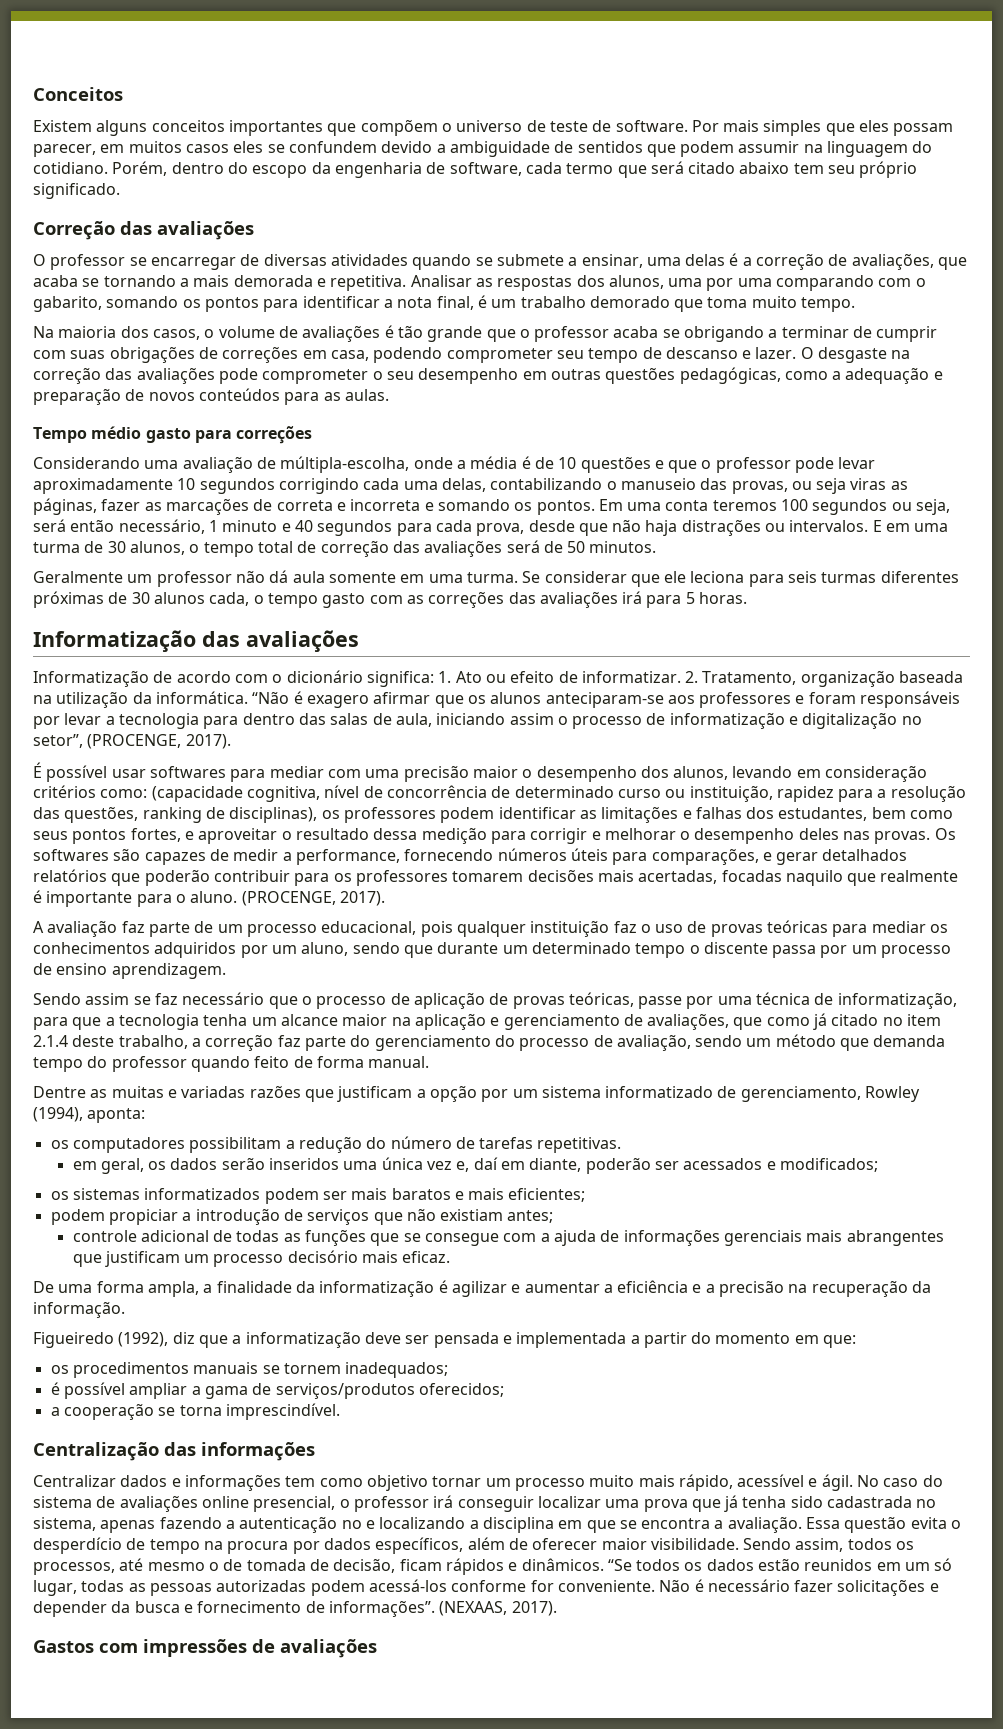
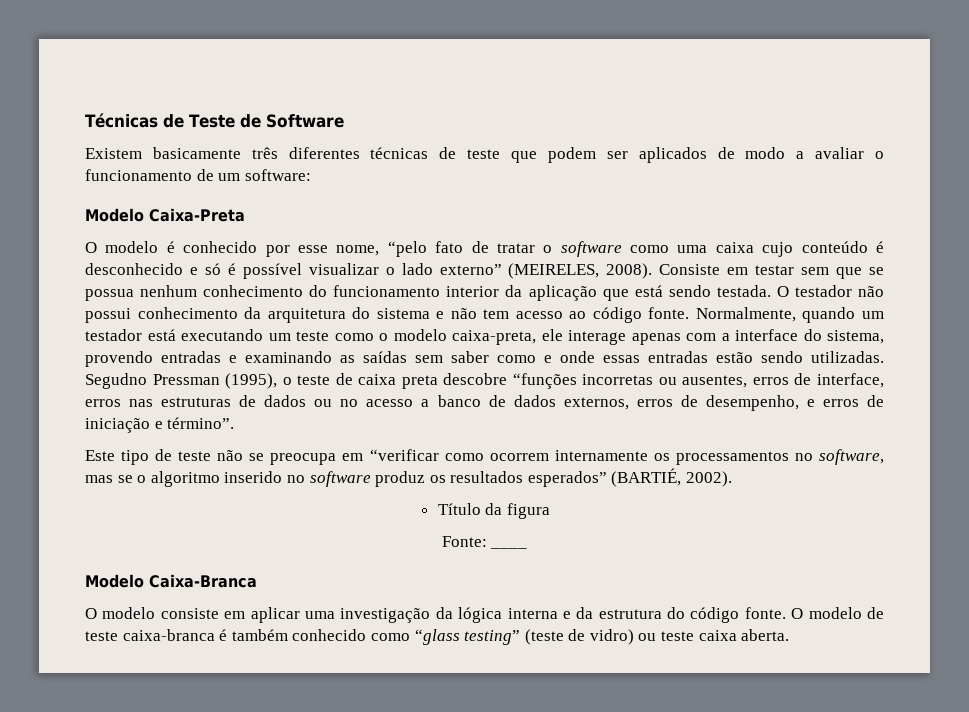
[33,87,123,101] [33,119,954,136] [33,141,933,157] [33,161,918,178] [33,183,120,199] [33,221,254,240] [33,253,968,270] [33,275,926,291] [33,295,856,312] [33,325,938,342] [33,346,911,363] [33,367,943,384] [33,388,389,405] [33,426,313,444] [33,456,876,473] [33,478,908,494] [33,498,951,515] [33,519,949,536] [33,540,657,557] [33,570,959,587] [33,591,748,608] [33,630,359,652] [33,670,964,687] [33,691,961,708] [33,712,922,729] [33,734,231,749] [33,762,928,782] [33,785,966,802] [33,806,954,823] [33,827,956,844] [33,848,908,865] [33,869,959,886] [33,890,385,907] [33,920,949,937] [33,942,952,958] [33,963,226,979] [33,992,957,1009] [33,1013,942,1030] [33,1034,946,1051] [33,1056,430,1072] [33,1085,921,1102] [33,1107,146,1123] [50,1136,622,1153] [72,1157,878,1174] [50,1188,586,1204] [50,1208,554,1225] [72,1229,944,1246] [72,1250,451,1267] [33,1280,932,1297] [33,1301,125,1318] [33,1331,857,1348] [50,1362,449,1378] [50,1382,504,1399] [50,1403,340,1420] [33,1442,315,1461] [33,1474,943,1491] [33,1495,937,1512] [33,1516,962,1533] [33,1537,915,1554] [33,1558,953,1575] [33,1579,939,1596] [33,1600,557,1617] [33,1639,377,1658] Conceitos // Existem alguns conceitos importantes que compõem o universo de teste de software. Por mais simples que eles possam parecer, em muitos casos eles se confundem devido a ambiguidade de sentidos que podem assumir na linguagem do cotidiano. Porém, dentro do escopo da engenharia de software, cada termo que será citado abaixo tem seu próprio significado. // Correção das avaliações // O professor se encarregar de diversas atividades quando se submete a ensinar, uma delas é a correção de avaliações, que acaba se tornando a mais demorada e repetitiva. Analisar as respostas dos alunos, uma por uma comparando com o gabarito, somando os pontos para identificar a nota final, é um trabalho demorado que toma muito tempo. // Na maioria dos casos, o volume de avaliações é tão grande que o professor acaba se obrigando a terminar de cumprir com suas obrigações de correções em casa, podendo comprometer seu tempo de descanso e lazer. O desgaste na correção das avaliações pode comprometer o seu desempenho em outras questões pedagógicas, como a adequação e preparação de novos conteúdos para as aulas. // Tempo médio gasto para correções // Considerando uma avaliação de múltipla-escolha, onde a média é de 10 questões e que o professor pode levar aproximadamente 10 segundos corrigindo cada uma delas, contabilizando o manuseio das provas, ou seja viras as páginas, fazer as marcações de correta e incorreta e somando os pontos. Em uma conta teremos 100 segundos ou seja, será então necessário, 1 minuto e 40 segundos para cada prova, desde que não haja distrações ou intervalos. E em uma turma de 30 alunos, o tempo total de correção das avaliações será de 50 minutos. // Geralmente um professor não dá aula somente em uma turma. Se considerar que ele leciona para seis turmas diferentes próximas de 30 alunos cada, o tempo gasto com as correções das avaliações irá para 5 horas. // Informatização das avaliações // Informatização de acordo com o dicionário significa: 1. Ato ou efeito de informatizar. 2. Tratamento, organização baseada na utilização da informática. “Não é exagero afirmar que os alunos anteciparam-se aos professores e foram responsáveis por levar a tecnologia para dentro das salas de aula, iniciando assim o processo de informatização e digitalização no setor”, (PROCENGE, 2017). // É possível usar softwares para mediar com uma precisão maior o desempenho dos alunos, levando em consideração critérios como: (capacidade cognitiva, nível de concorrência de determinado curso ou instituição, rapidez para a resolução das questões, ranking de disciplinas), os professores podem identificar as limitações e falhas dos estudantes, bem como seus pontos fortes, e aproveitar o resultado dessa medição para corrigir e melhorar o desempenho deles nas provas. Os softwares são capazes de medir a performance, fornecendo números úteis para comparações, e gerar detalhados relatórios que poderão contribuir para os professores tomarem decisões mais acertadas, focadas naquilo que realmente é importante para o aluno. (PROCENGE, 2017). // A avaliação faz parte de um processo educacional, pois qualquer instituição faz o uso de provas teóricas para mediar os conhecimentos adquiridos por um aluno, sendo que durante um determinado tempo o discente passa por um processo de ensino aprendizagem. // Sendo assim se faz necessário que o processo de aplicação de provas teóricas, passe por uma técnica de informatização, para que a tecnologia tenha um alcance maior na aplicação e gerenciamento de avaliações, que como já citado no item 2.1.4 deste trabalho, a correção faz parte do gerenciamento do processo de avaliação, sendo um método que demanda tempo do professor quando feito de forma manual. // Dentre as muitas e variadas razões que justificam a opção por um sistema informatizado de gerenciamento, Rowley (1994), aponta: // os computadores possibilitam a redução do número de tarefas repetitivas. // em geral, os dados serão inseridos uma única vez e, daí em diante, poderão ser acessados e modificados; // os sistemas informatizados podem ser mais baratos e mais eficientes; // podem propiciar a introdução de serviços que não existiam antes; // controle adicional de todas as funções que se consegue com a ajuda de informações gerenciais mais abrangentes que justificam um processo decisório mais eficaz. // De uma forma ampla, a finalidade da informatização é agilizar e aumentar a eficiência e a precisão na recuperação da informação. // Figueiredo (1992), diz que a informatização deve ser pensada e implementada a partir do momento em que: // os procedimentos manuais se tornem inadequados; // é possível ampliar a gama de serviços/produtos oferecidos; // a cooperação se torna imprescindível. // Centralização das informações // Centralizar dados e informações tem como objetivo tornar um processo muito mais rápido, acessível e ágil. No caso do sistema de avaliações online presencial, o professor irá conseguir localizar uma prova que já tenha sido cadastrada no sistema, apenas fazendo a autenticação no e localizando a disciplina em que se encontra a avaliação. Essa questão evita o desperdício de tempo na procura por dados específicos, além de oferecer maior visibilidade. Sendo assim, todos os processos, até mesmo o de tomada de decisão, ficam rápidos e dinâmicos. “Se todos os dados estão reunidos em um só lugar, todas as pessoas autorizadas podem acessá-los conforme for conveniente. Não é necessário fazer solicitações e depender da busca e fornecimento de informações”. (NEXAAS, 2017). // Gastos com impressões de avaliações -> [85,113,344,128] [85,147,885,163] [85,169,311,181] [85,208,245,222] [85,241,885,257] [85,263,884,279] [85,285,884,301] [85,307,884,323] [85,329,884,345] [85,351,884,367] [85,373,884,389] [85,395,884,411] [85,417,235,433] [85,449,885,465] [85,468,733,487] [437,503,550,519] [441,536,487,547] [490,547,528,549] [85,574,257,588] [85,607,885,623] [85,629,790,645] Técnicas de Teste de Software // Existem basicamente três diferentes técnicas de teste que podem ser aplicados de modo a avaliar o funcionamento de um software: // Modelo Caixa-Preta // O modelo é conhecido por esse nome, “pelo fato de tratar o software como uma caixa cujo conteúdo é desconhecido e só é possível visualizar o lado externo” (MEIRELES, 2008). Consiste em testar sem que se possua nenhum conhecimento do funcionamento interior da aplicação que está sendo testada. O testador não possui conhecimento da arquitetura do sistema e não tem acesso ao código fonte. Normalmente, quando um testador está executando um teste como o modelo caixa-preta, ele interage apenas com a interface do sistema, provendo entradas e examinando as saídas sem saber como e onde essas entradas estão sendo utilizadas. Segudno Pressman (1995), o teste de caixa preta descobre “funções incorretas ou ausentes, erros de interface, erros nas estruturas de dados ou no acesso a banco de dados externos, erros de desempenho, e erros de iniciação e término”. // Este tipo de teste não se preocupa em “verificar como ocorrem internamente os processamentos no software, mas se o algoritmo inserido no software produz os resultados esperados” (BARTIÉ, 2002). // Título da figura // Fonte: ____ // Modelo Caixa-Branca // O modelo consiste em aplicar uma investigação da lógica interna e da estrutura do código fonte. O modelo de teste caixa-branca é também conhecido como “glass testing” (teste de vidro) ou teste caixa aberta.

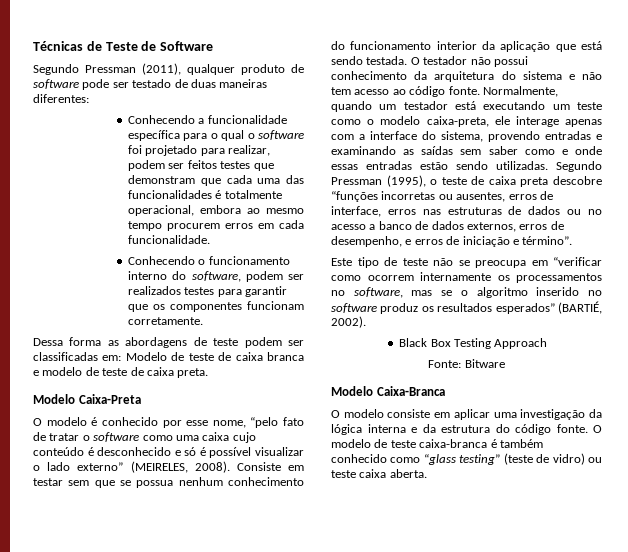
[85,147,885,163] [85,169,311,181] Existem basicamente três diferentes técnicas de teste que podem ser aplicados de modo a avaliar o funcionamento de um software: -> [33,63,304,75] [33,79,268,90] [33,94,89,103] [128,115,287,124] [128,130,304,141] [128,145,271,156] [128,160,274,171] [128,175,305,186] [128,190,282,199] [128,205,304,216] [128,220,305,231] [128,235,211,244] [128,256,290,265] [128,271,305,282] [128,286,288,297] [128,301,304,312] [128,317,204,325] [33,337,304,348] [33,352,304,361] [33,367,209,378] Segundo Pressman (2011), qualquer produto de software pode ser testado de duas maneiras diferentes: // Conhecendo a funcionalidade específica para o qual o software foi projetado para realizar, podem ser feitos testes que demonstram que cada uma das funcionalidades é totalmente operacional, embora ao mesmo tempo procurem erros em cada funcionalidade. // Conhecendo o funcionamento interno do software, podem ser realizados testes para garantir que os componentes funcionam corretamente. // Dessa forma as abordagens de teste podem ser classificadas em: Modelo de teste de caixa branca e modelo de teste de caixa preta.
[85,373,147,389] Segudno -> [556,161,602,172] Segundo
[437,503,550,519] Título da figura -> [399,338,548,349] Black Box Testing Approach
[490,547,528,549] ____ -> [464,359,505,368] Bitware

